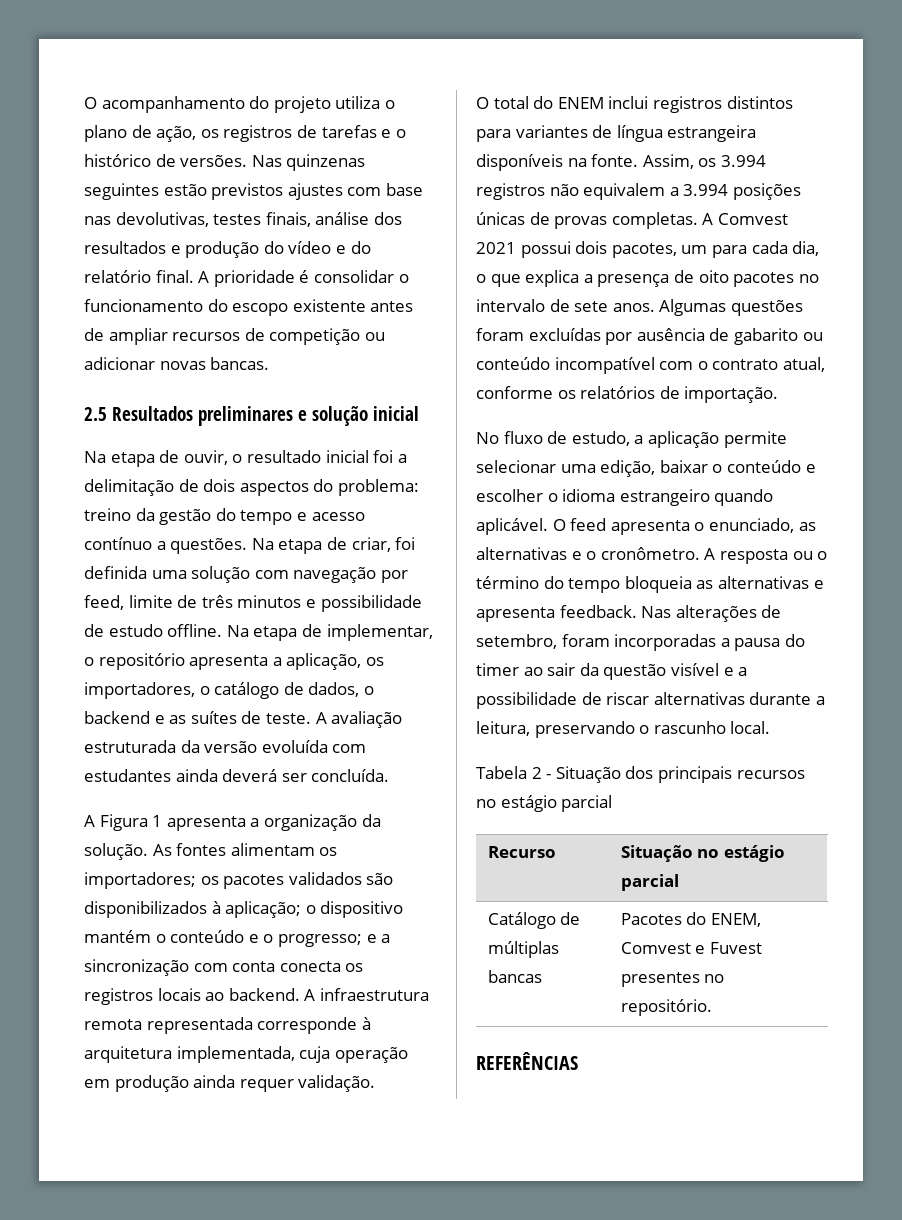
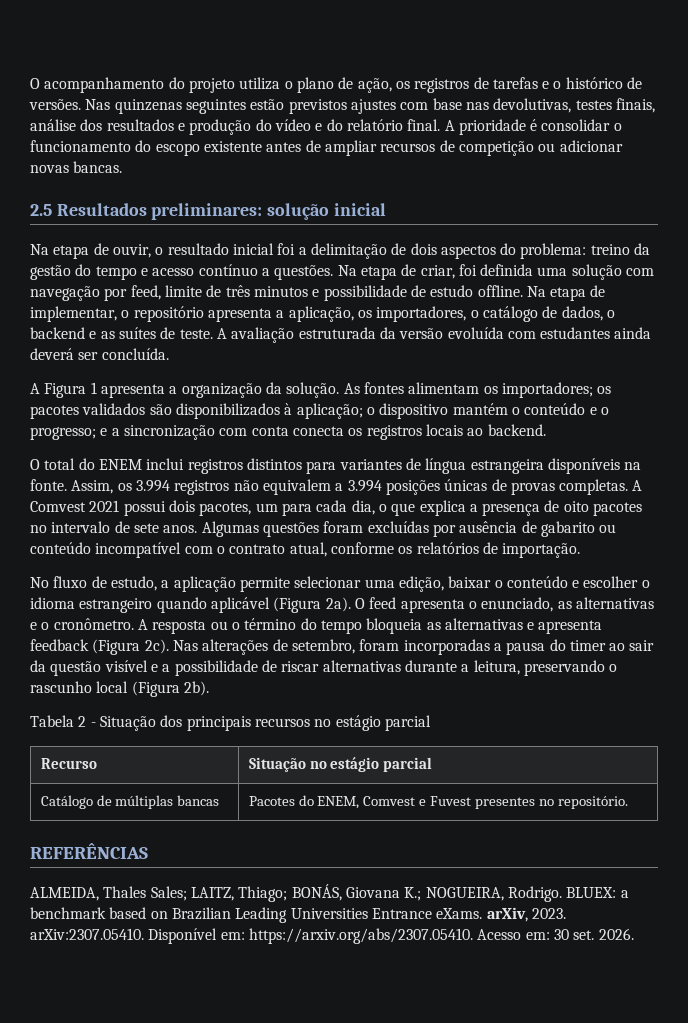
[198,406,307,426] preliminares e -> [151,203,263,220] preliminares:
[304,988,429,1001] [84,1017,371,1034] [84,1046,408,1063] [84,1075,376,1092] A infraestrutura remota representada corresponde à arquitetura implementada, cuja operação em produção ainda requer validação. -> (546, 430) none
[476,518,548,535] aplicável. -> [210,597,351,613] aplicável (Figura 2a).
[559,605,637,618] feedback. -> [30,639,169,655] feedback (Figura 2c).
[730,721,771,734] local. -> [96,681,209,697] local (Figura 2b).
(578, 1061) none -> [30,884,629,902] [30,907,566,923] [30,928,634,944] // ALMEIDA, Thales Sales; LAITZ, Thiago; BONÁS, Giovana K.; NOGUEIRA, Rodrigo. BLUEX: a benchmark based on Brazilian Leading Universities Entrance eXams. arXiv, 2023. arXiv:2307.05410. Disponível em: https://arxiv.org/abs/2307.05410. Acesso em: 30 set. 2026.

